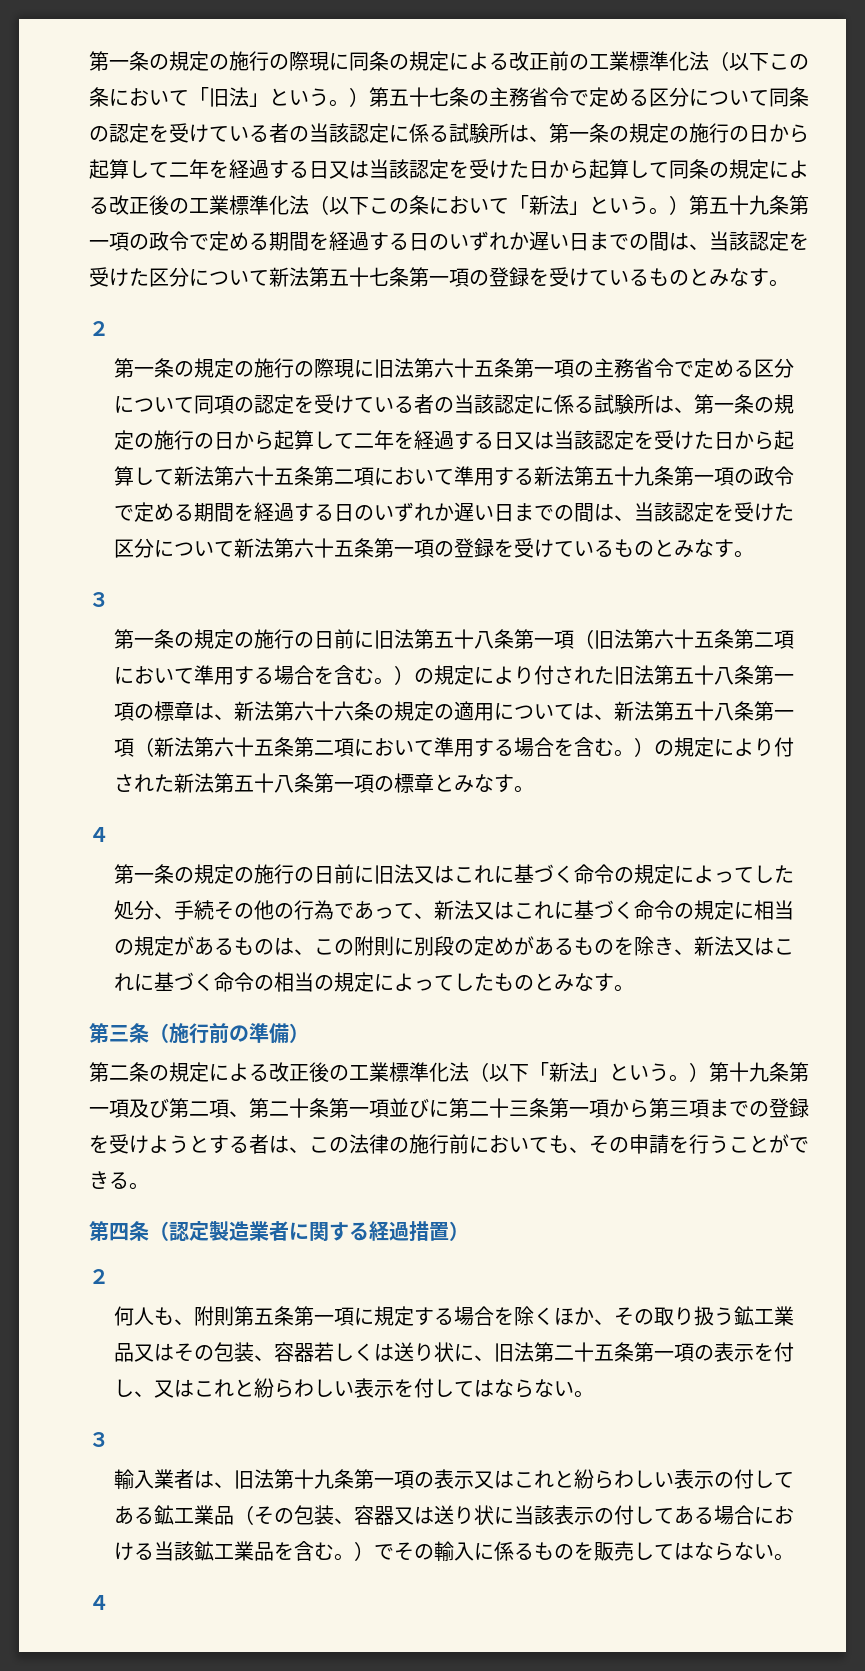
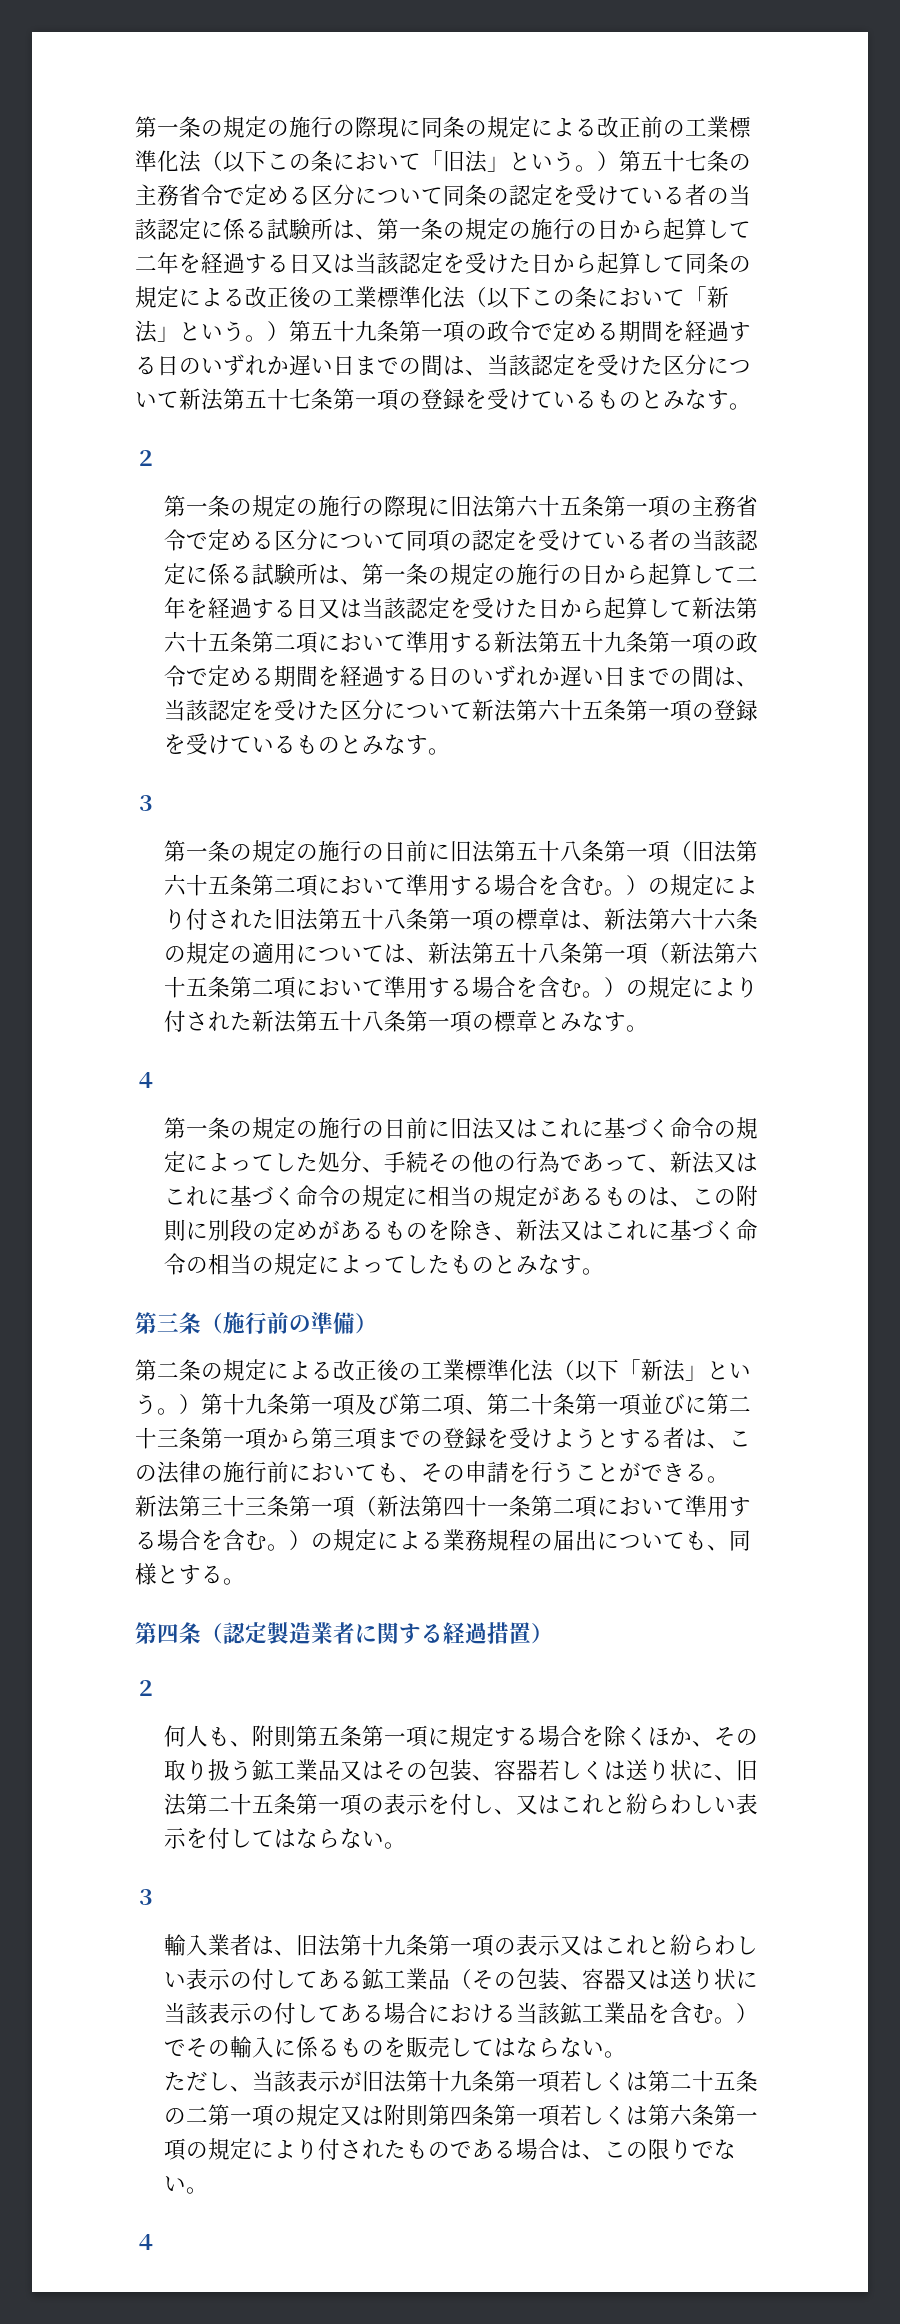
(149, 1186) none -> [135,1495,751,1518] [135,1529,751,1551] [135,1563,245,1585] // 新法第三十三条第一項（新法第四十一条第二項において準用する場合を含む。）の規定による業務規程の届出についても、同様とする。
(795, 1557) none -> [163,2070,758,2093] [163,2104,758,2127] [163,2138,736,2161] [163,2176,208,2194] // ただし、当該表示が旧法第十九条第一項若しくは第二十五条の二第一項の規定又は附則第四条第一項若しくは第六条第一項の規定により付されたものである場合は、この限りでない。

